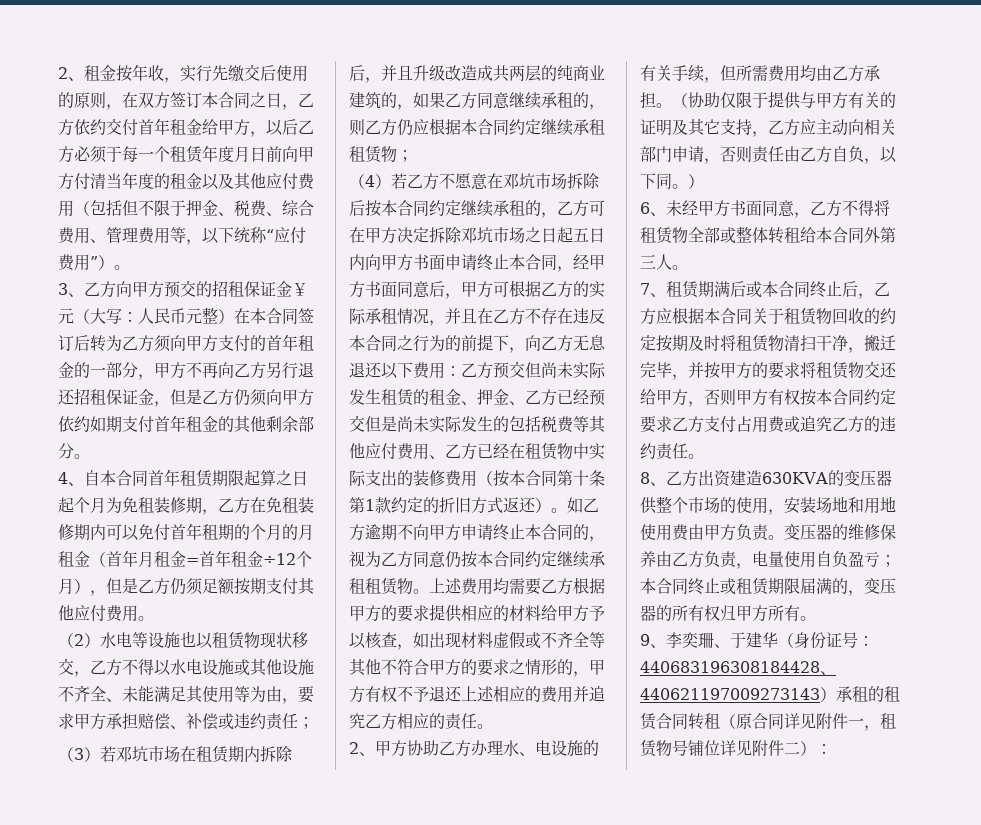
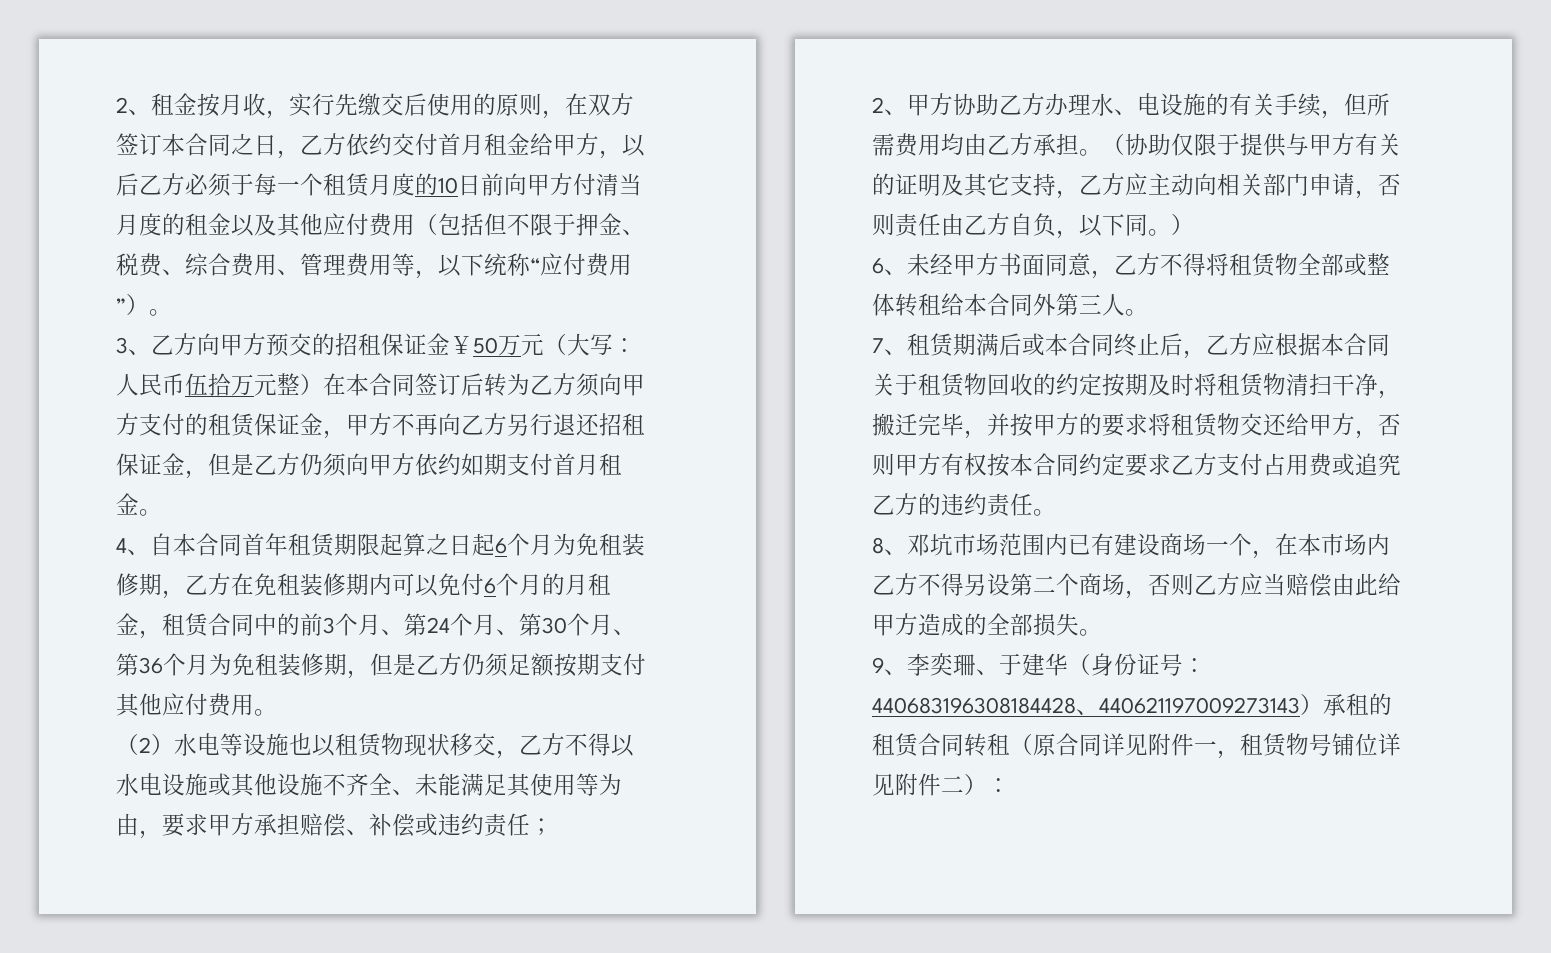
[132,64,148,81] 年 -> [220,94,243,115] 月
[154,118,170,135] 年 -> [461,134,484,155] 月
[202,145,250,162] 年度月 -> [369,173,458,196] 月度的10
[122,172,138,189] 年 -> [116,214,139,235] 月
(308, 289) none -> [473,334,521,356] 50万
(186, 316) none -> [185,373,254,396] 伍拾万
[266,334,314,351] [58,362,138,378] 首年租金的一部分 -> [208,413,323,437] 租赁保证金
[170,415,314,433] [58,443,74,459] 年租金的其他剩余部分 -> [576,453,622,476] [116,493,139,515] 月租金
(74, 505) none -> [495,538,507,554] 6
[170,523,250,540] 首年租期的 -> [484,578,496,594] 6
[90,550,312,567] [58,578,90,594] （首年月租金=首年租金÷12个月） -> [139,613,636,639] [116,653,347,676] ，租赁合同中的前3个月、第24个月、第30个月、第36个月为免租装修期
[58,746,293,763] [349,65,605,83] [349,92,605,110] [349,118,605,136] [349,146,413,163] [349,173,600,190] [349,200,605,218] [349,227,605,244] [349,254,605,272] [349,280,605,299] [349,308,605,326] [349,334,606,353] [349,361,606,379] [349,389,605,406] [349,415,606,433] [349,443,605,460] [349,470,605,487] [349,497,599,514] [349,524,605,542] [349,551,605,568] [349,577,605,595] [349,604,605,622] [349,631,605,650] [349,659,605,677] [349,686,605,703] [349,713,493,730] // （3）若邓坑市场在租赁期内拆除后，并且升级改造成共两层的纯商业建筑的，如果乙方同意继续承租的，则乙方仍应根据本合同约定继续承租租赁物； // （4）若乙方不愿意在邓坑市场拆除后按本合同约定继续承租的，乙方可在甲方决定拆除邓坑市场之日起五日内向甲方书面申请终止本合同，经甲方书面同意后，甲方可根据乙方的实际承租情况，并且在乙方不存在违反本合同之行为的前提下，向乙方无息退还以下费用：乙方预交但尚未实际发生租赁的租金、押金、乙方已经预交但是尚未实际发生的包括税费等其他应付费用、乙方已经在租赁物中实际支出的装修费用（按本合同第十条第1款约定的折旧方式返还）。如乙方逾期不向甲方申请终止本合同的，视为乙方同意仍按本合同约定继续承租租赁物。上述费用均需要乙方根据甲方的要求提供相应的材料给甲方予以核查，如出现材料虚假或不齐全等其他不符合甲方的要求之情形的，甲方有权不予退还上述相应的费用并追究乙方相应的责任。 -> (553, 826) none
[666,470,892,487] [640,496,896,515] [640,524,896,541] [640,551,896,569] [640,578,896,596] [640,605,800,622] 乙方出资建造630KVA的变压器供整个市场的使用，安装场地和用地使用费由甲方负责。变压器的维修保养由乙方负责，电量使用自负盈亏；本合同终止或租赁期限届满的，变压器的所有权归甲方所有 -> [907,533,1390,559] [872,573,1401,599] [872,613,1079,636] 邓坑市场范围内已有建设商场一个，在本市场内乙方不得另设第二个商场，否则乙方应当赔偿由此给甲方造成的全部损失

